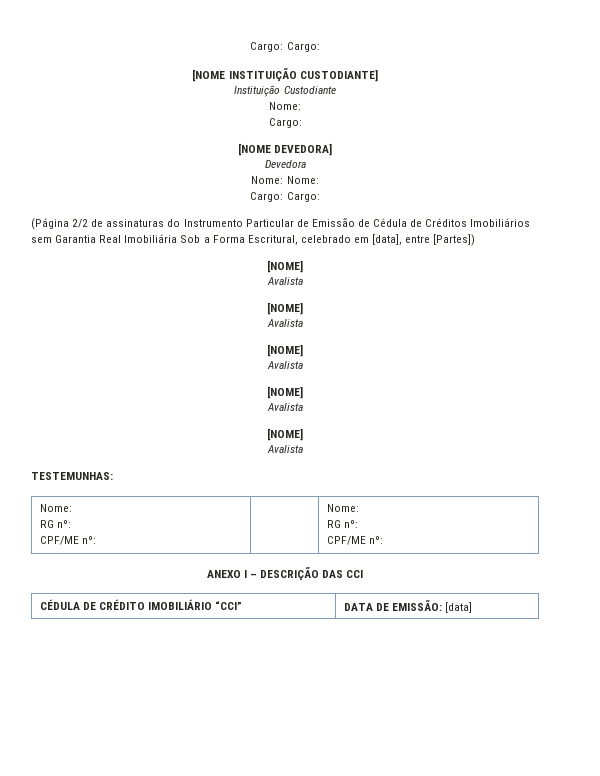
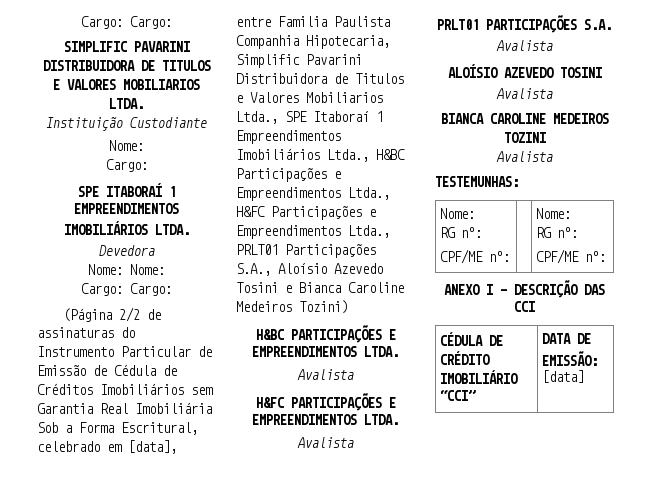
[250,42,320,52] [192,67,378,82] [234,85,336,97] [269,102,301,110] [268,118,302,128] [237,143,333,156] Cargo: Cargo: // [NOME INSTITUIÇÃO CUSTODIANTE] // Instituição Custodiante // Nome: // Cargo: // [NOME DEVEDORA] -> [81,16,172,29] [63,41,190,52] [42,60,211,71] [53,79,200,90] [109,98,144,109] [46,117,207,131] [109,140,144,151] [105,159,148,172] [77,183,176,197] [74,203,179,214] [63,221,190,235] Cargo: Cargo: // SIMPLIFIC PAVARINI DISTRIBUIDORA DE TITULOS E VALORES MOBILIARIOS LTDA. // Instituição Custodiante // Nome: // Cargo: // SPE ITABORAÍ 1 EMPREENDIMENTOS IMOBILIÁRIOS LTDA.
[433,234,476,246] [267,260,303,273] [266,277,303,285] [267,302,303,315] [266,319,303,327] [267,344,303,357] [266,361,303,369] [267,386,303,399] [266,403,303,411] [267,428,303,441] [Partes]) // [NOME] // Avalista // [NOME] // Avalista // [NOME] // Avalista // [NOME] // Avalista // [NOME] -> [278,16,390,27] [236,35,390,49] [236,54,362,68] [236,73,404,84] [236,92,383,103] [236,111,383,124] [236,130,341,144] [236,148,405,162] [236,168,341,182] [236,187,390,201] [236,206,376,220] [236,225,390,239] [236,244,376,258] [236,263,383,276] [236,282,404,293] [236,300,348,314] [255,325,396,343] [252,346,399,357] [296,369,354,380] [255,393,396,411] [252,414,399,425] [296,437,354,448] [437,15,612,33] [495,40,553,51] [447,64,602,78] [495,88,553,99] [440,113,609,124] [503,132,546,143] Familia Paulista Companhia Hipotecaria, Simplific Pavarini Distribuidora de Titulos e Valores Mobiliarios Ltda., SPE Itaboraí 1 Empreendimentos Imobiliários Ltda., H&BC Participações e Empreendimentos Ltda., H&FC Participações e Empreendimentos Ltda., PRLT01 Participações S.A., Aloísio Azevedo Tosini e Bianca Caroline Medeiros Tozini) // H&BC PARTICIPAÇÕES E EMPREENDIMENTOS LTDA. // Avalista // H&FC PARTICIPAÇÕES E EMPREENDIMENTOS LTDA. // Avalista // PRLT01 PARTICIPAÇÕES S.A. // Avalista // ALOÍSIO AZEVEDO TOSINI // Avalista // BIANCA CAROLINE MEDEIROS TOZINI

